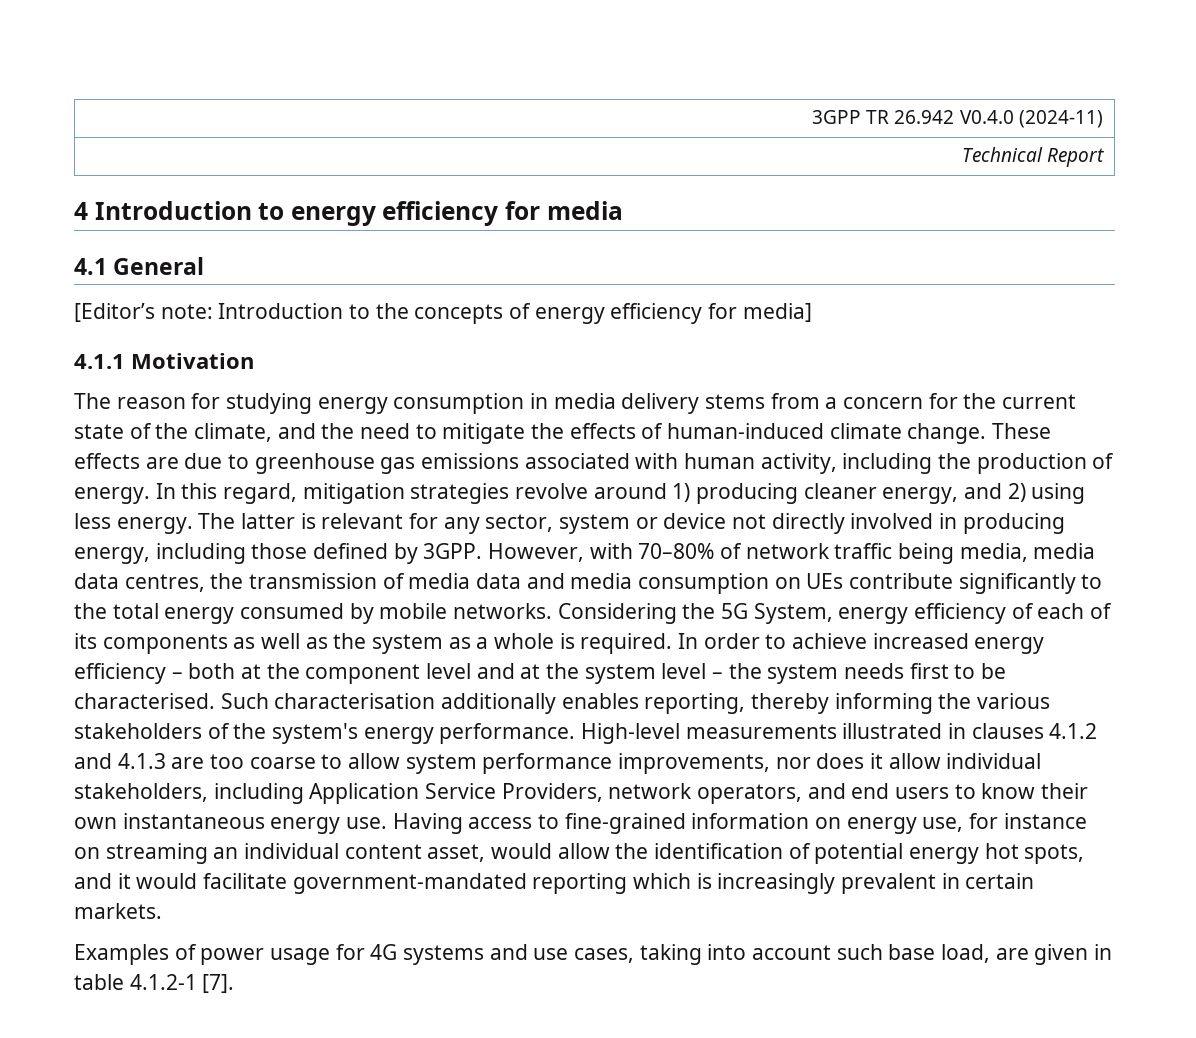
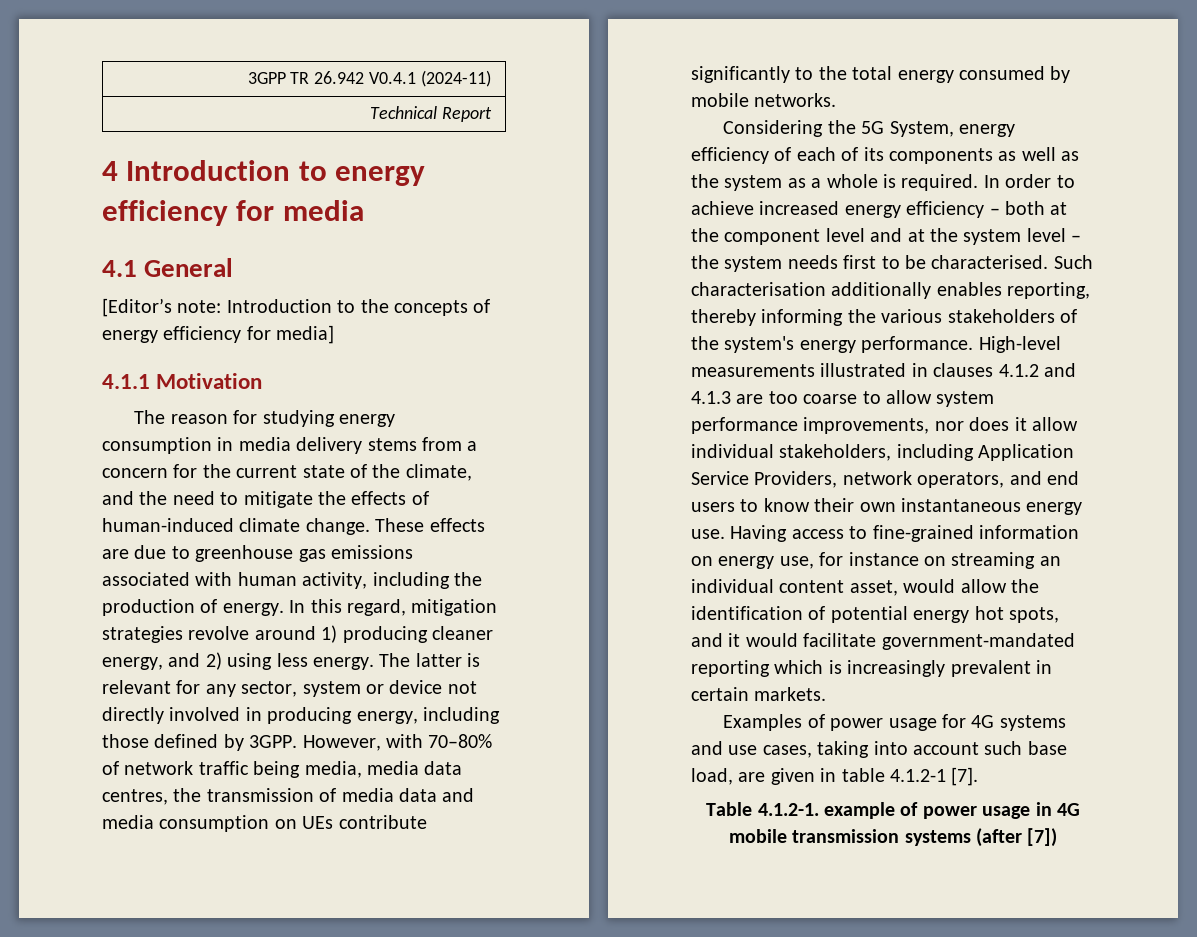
[959,110,1014,124] V0.4.0 -> [369,72,417,84] V0.4.1
(553, 611) none -> (837, 100) //
(235, 983) none -> [706,802,1080,819] [728,828,1058,847] // Table 4.1.2-1. example of power usage in 4G mobile transmission systems (after [7])

